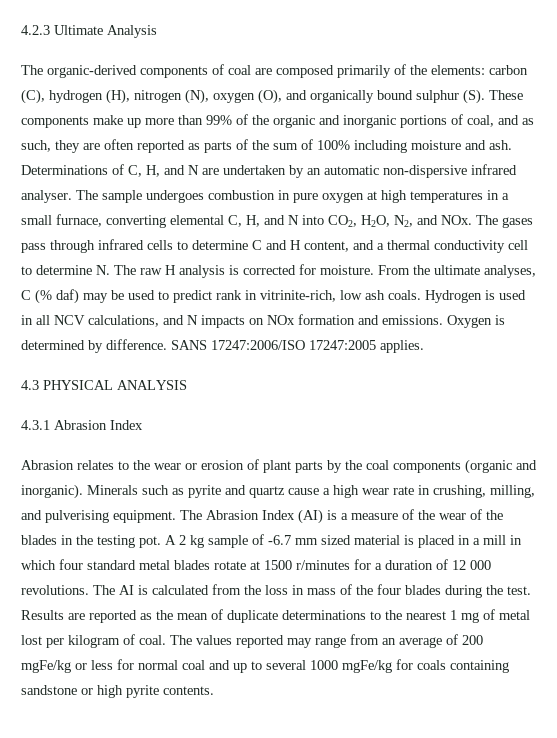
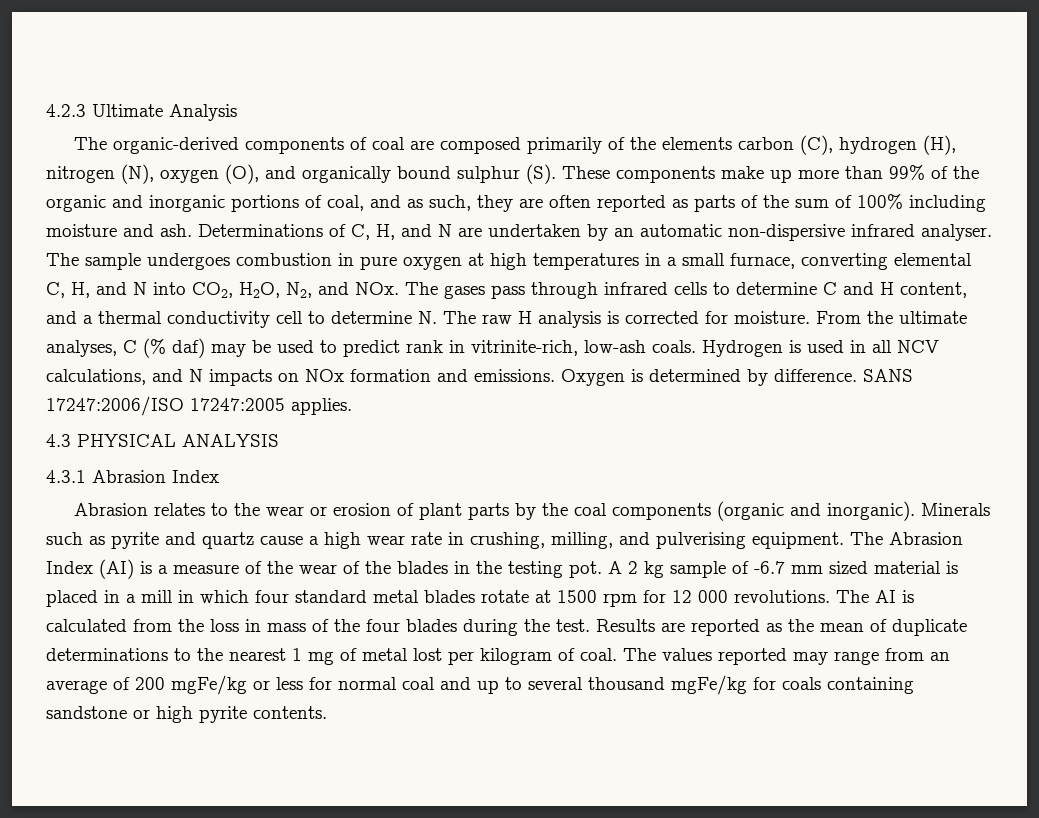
[431,65,485,75] elements: -> [662,137,733,150] elements
[340,290,385,300] low ash -> [584,340,646,353] low-ash
[296,559,448,570] r/minutes for a duration of -> [603,590,666,607] rpm for
[310,660,338,670] 1000 -> [588,677,665,690] thousand

